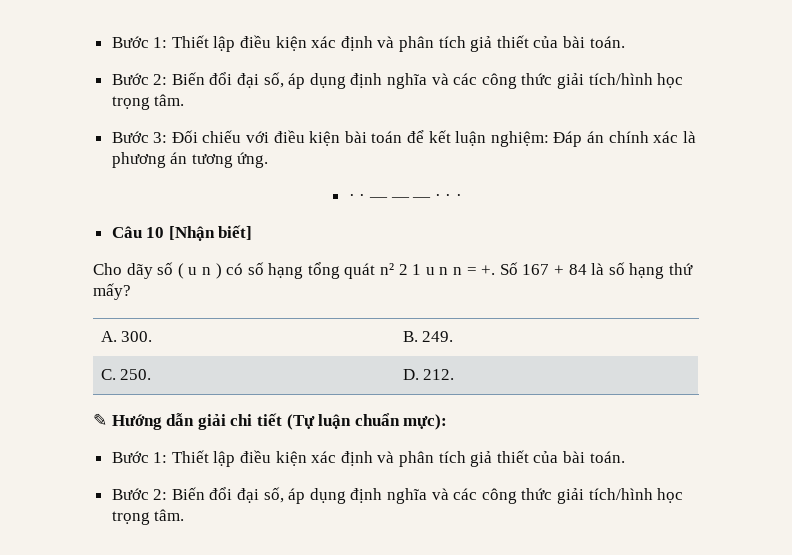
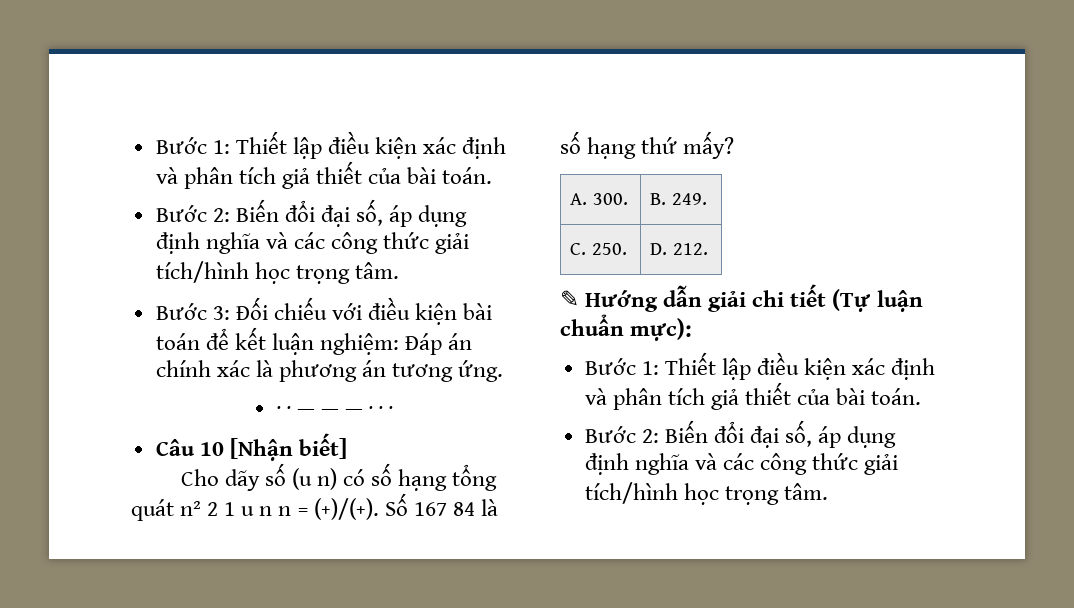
[177,263,222,279] ( u n ) -> [292,468,338,490] (u n)
[481,265,496,275] +. -> [313,498,379,520] (+)/(+).
[553,265,564,275] + -> (447, 509) none

